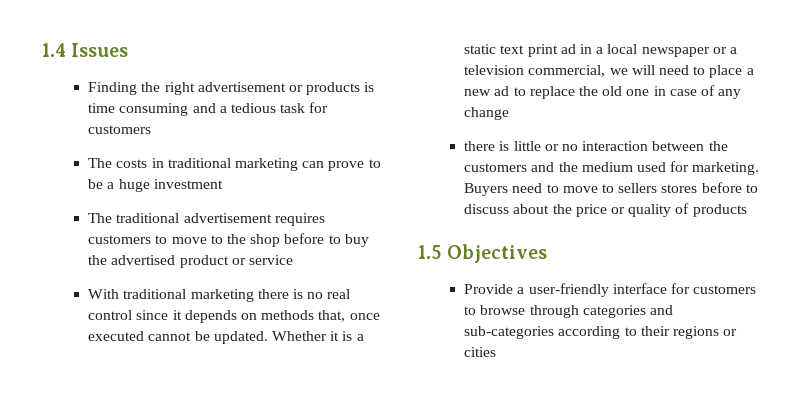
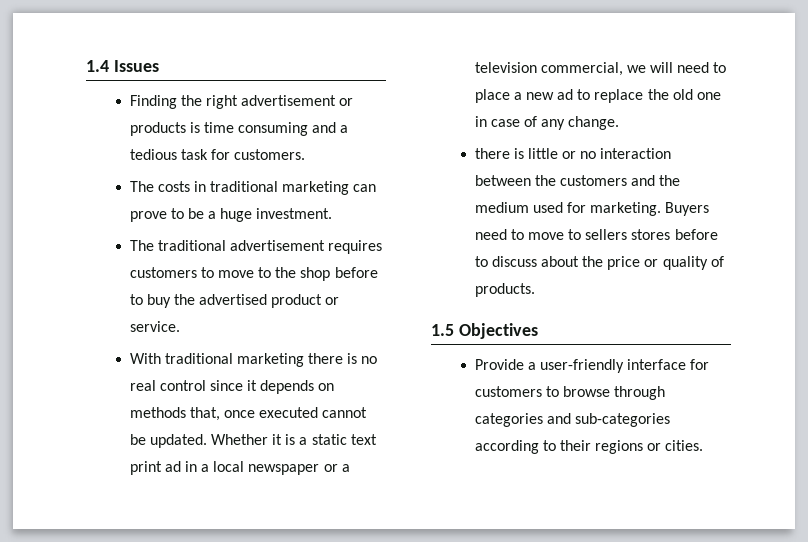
[88,125,152,134] customers -> [234,149,306,160] customers.
[153,179,223,189] investment -> [256,208,333,219] investment.
[249,255,294,265] service -> [129,321,180,332] service.
[464,107,510,120] change -> [568,116,620,130] change.
[692,204,747,217] products -> [474,283,535,297] products.
[464,347,497,357] cities -> [665,440,704,451] cities.

